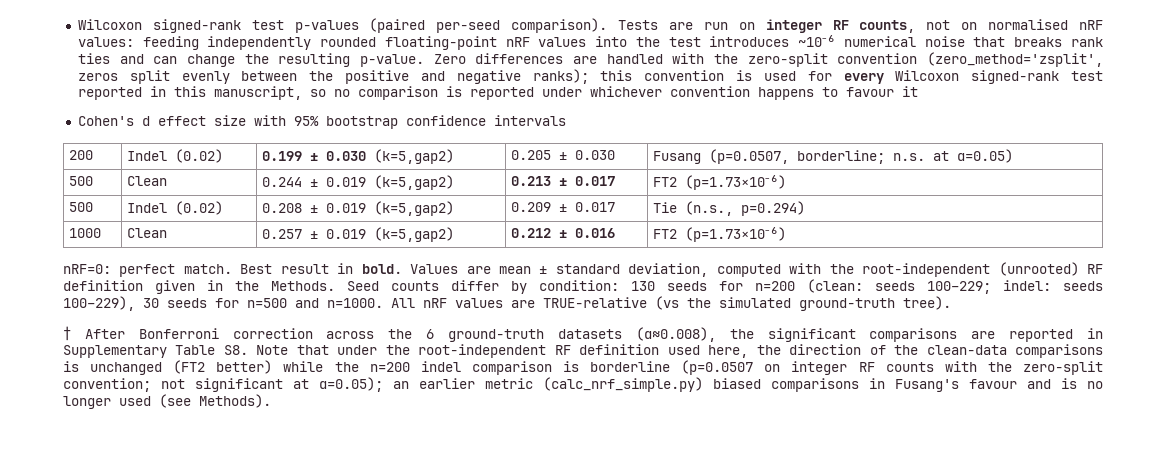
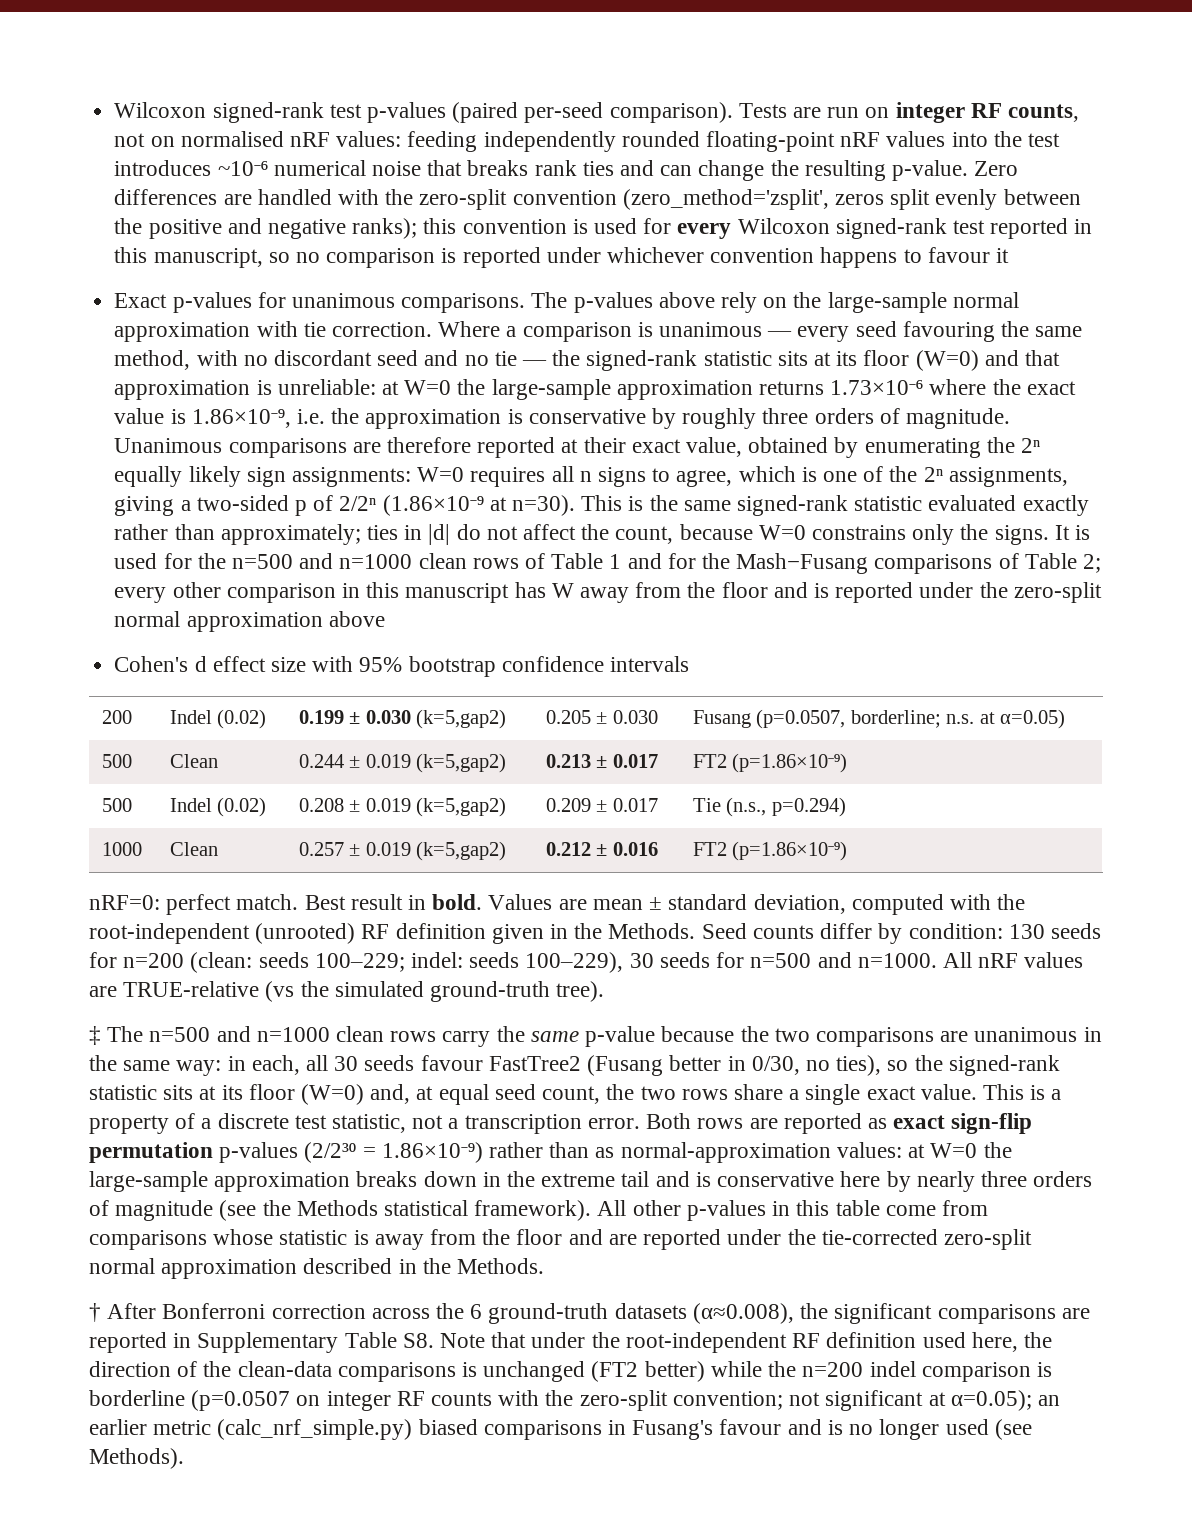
(918, 91) none -> [114,292,1019,313] [114,321,1083,342] [114,350,1061,371] [114,379,1076,400] [114,408,1011,429] [114,437,1041,458] [114,466,1068,487] [114,495,1089,516] [114,524,1091,545] [114,553,1102,574] [114,582,1102,603] [114,611,385,632] // Exact p-values for unanimous comparisons. The p-values above rely on the large-sample normal approximation with tie correction. Where a comparison is unanimous — every seed favouring the same method, with no discordant seed and no tie — the signed-rank statistic sits at its floor (W=0) and that approximation is unreliable: at W=0 the large-sample approximation returns 1.73×10⁻⁶ where the exact value is 1.86×10⁻⁹, i.e. the approximation is conservative by roughly three orders of magnitude. Unanimous comparisons are therefore reported at their exact value, obtained by enumerating the 2ⁿ equally likely sign assignments: W=0 requires all n signs to agree, which is one of the 2ⁿ assignments, giving a two-sided p of 2/2ⁿ (1.86×10⁻⁹ at n=30). This is the same signed-rank statistic evaluated exactly rather than approximately; ties in |d| do not affect the count, because W=0 constrains only the signs. It is used for the n=500 and n=1000 clean rows of Table 1 and for the Mash−Fusang comparisons of Table 2; every other comparison in this manuscript has W away from the floor and is reported under the zero-split normal approximation above
[685,175,787,190] (p=1.73×10⁻⁶) -> [732,753,848,773] (p=1.86×10⁻⁹)
[685,227,787,242] (p=1.73×10⁻⁶) -> [732,841,848,861] (p=1.86×10⁻⁹)
(951, 303) none -> [89,1026,1102,1047] [89,1055,1060,1076] [89,1084,1062,1105] [89,1113,1033,1134] [89,1142,1012,1163] [89,1171,1093,1192] [89,1200,988,1221] [89,1229,1032,1250] [89,1258,545,1279] // ‡ The n=500 and n=1000 clean rows carry the same p-value because the two comparisons are unanimous in the same way: in each, all 30 seeds favour FastTree2 (Fusang better in 0/30, no ties), so the signed-rank statistic sits at its floor (W=0) and, at equal seed count, the two rows share a single exact value. This is a property of a discrete test statistic, not a transcription error. Both rows are reported as exact sign-flip permutation p-values (2/2³⁰ = 1.86×10⁻⁹) rather than as normal-approximation values: at W=0 the large-sample approximation breaks down in the extreme tail and is conservative here by nearly three orders of magnitude (see the Methods statistical framework). All other p-values in this table come from comparisons whose statistic is away from the floor and are reported under the tie-corrected zero-split normal approximation described in the Methods.

